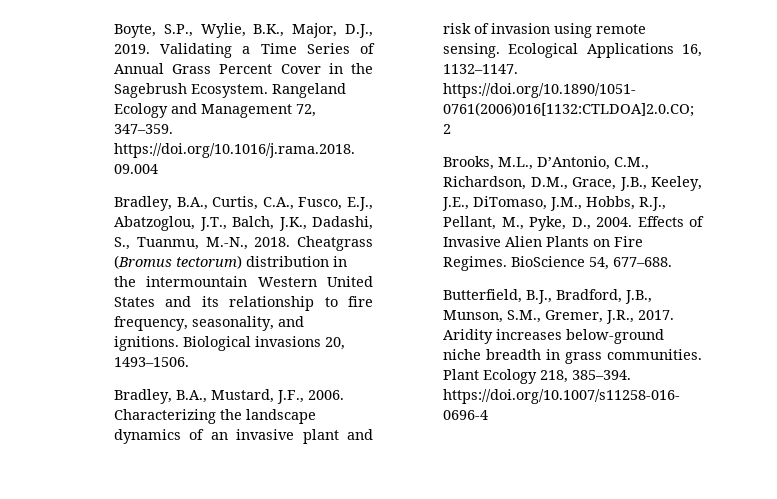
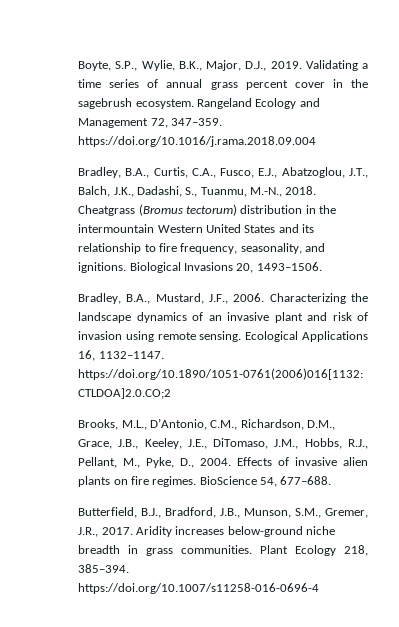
[260,43,375,54] [114,63,373,74] [114,83,269,98] Time Series of Annual Grass Percent Cover in the Sagebrush Ecosystem. -> [78,79,368,90] [78,98,194,109] time series of annual grass percent cover in the sagebrush ecosystem.
[255,336,322,347] invasions -> [183,262,233,271] Invasions
[443,236,644,247] [443,256,508,271] Invasive Alien Plants on Fire Regimes. -> [295,457,368,466] [78,476,197,487] invasive alien plants on fire regimes.

